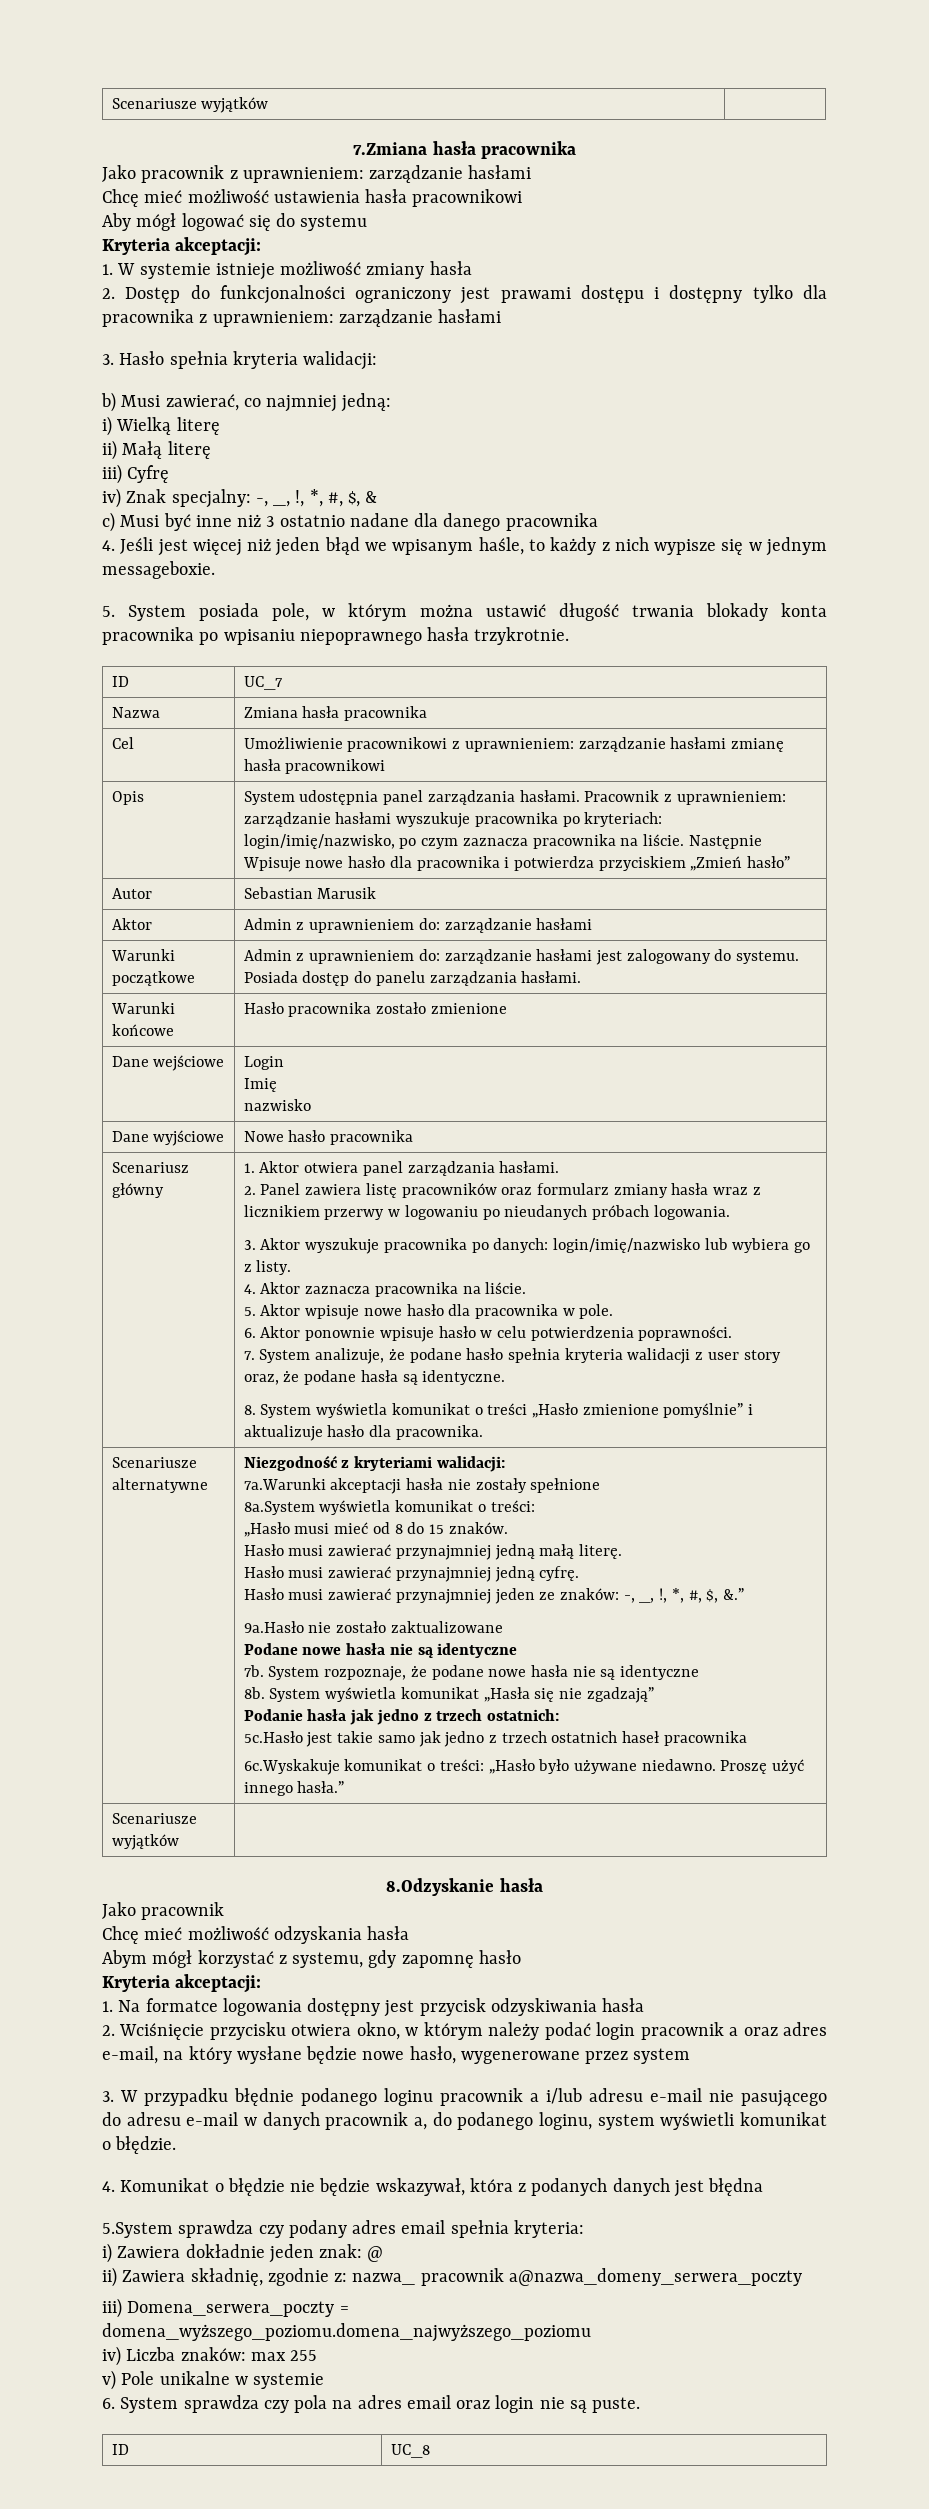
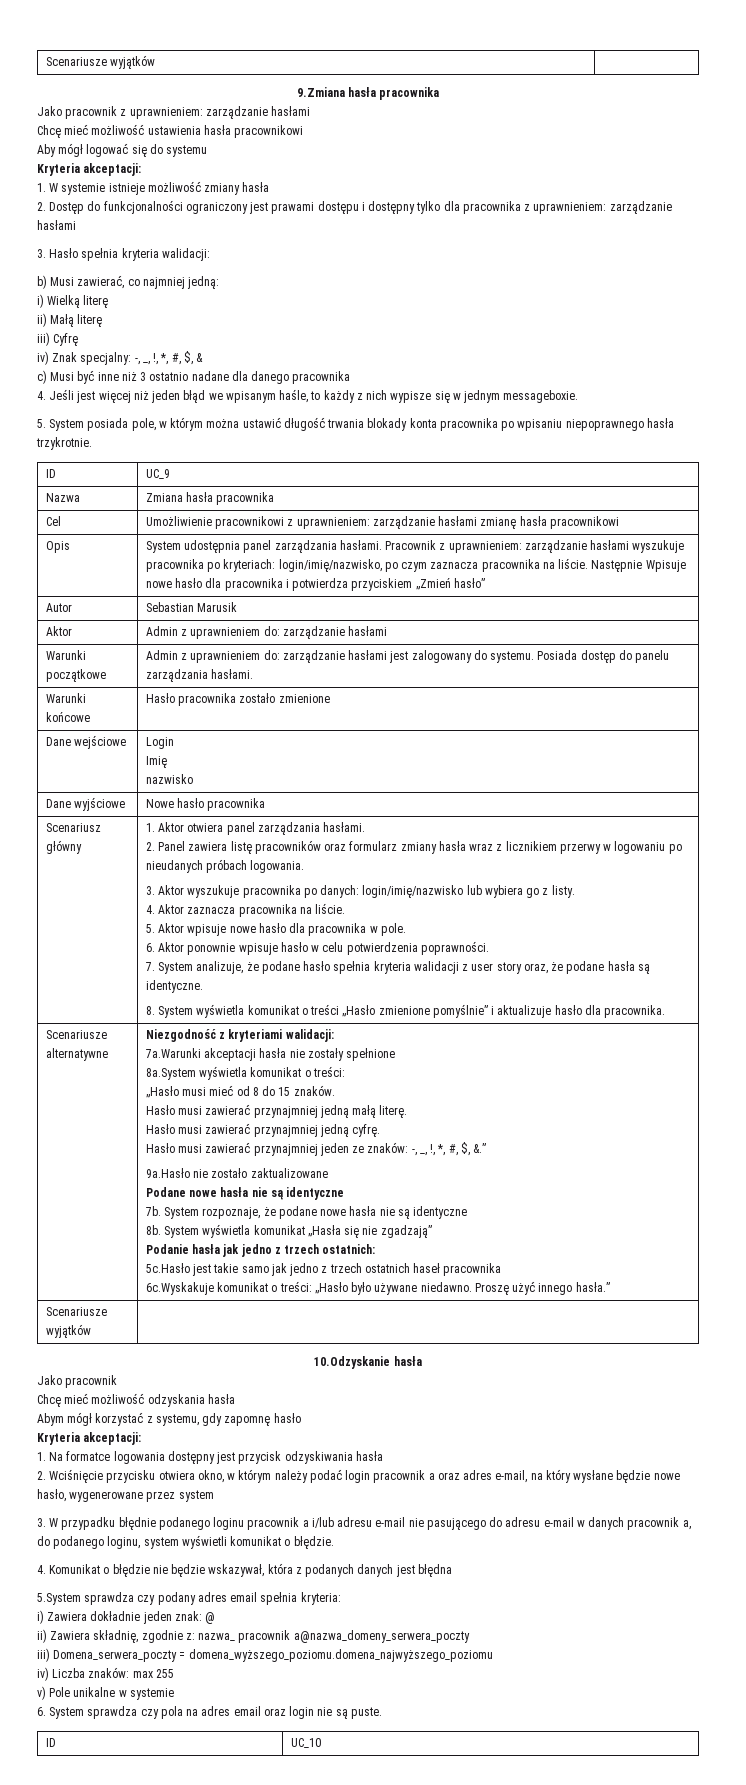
[111,97,269,113] [353,142,428,155] Scenariusze wyjątków | // 7.Zmiana -> [45,55,156,69] [296,87,345,97] Scenariusze wyjątków | // 9.Zmiana
[243,676,283,690] UC_7 -> [145,469,170,479] UC_9
[386,1878,495,1896] 8.Odzyskanie -> [314,1356,391,1369] 10.Odzyskanie
[390,2444,430,2458] UC_8 -> [290,1738,321,1748] UC_10

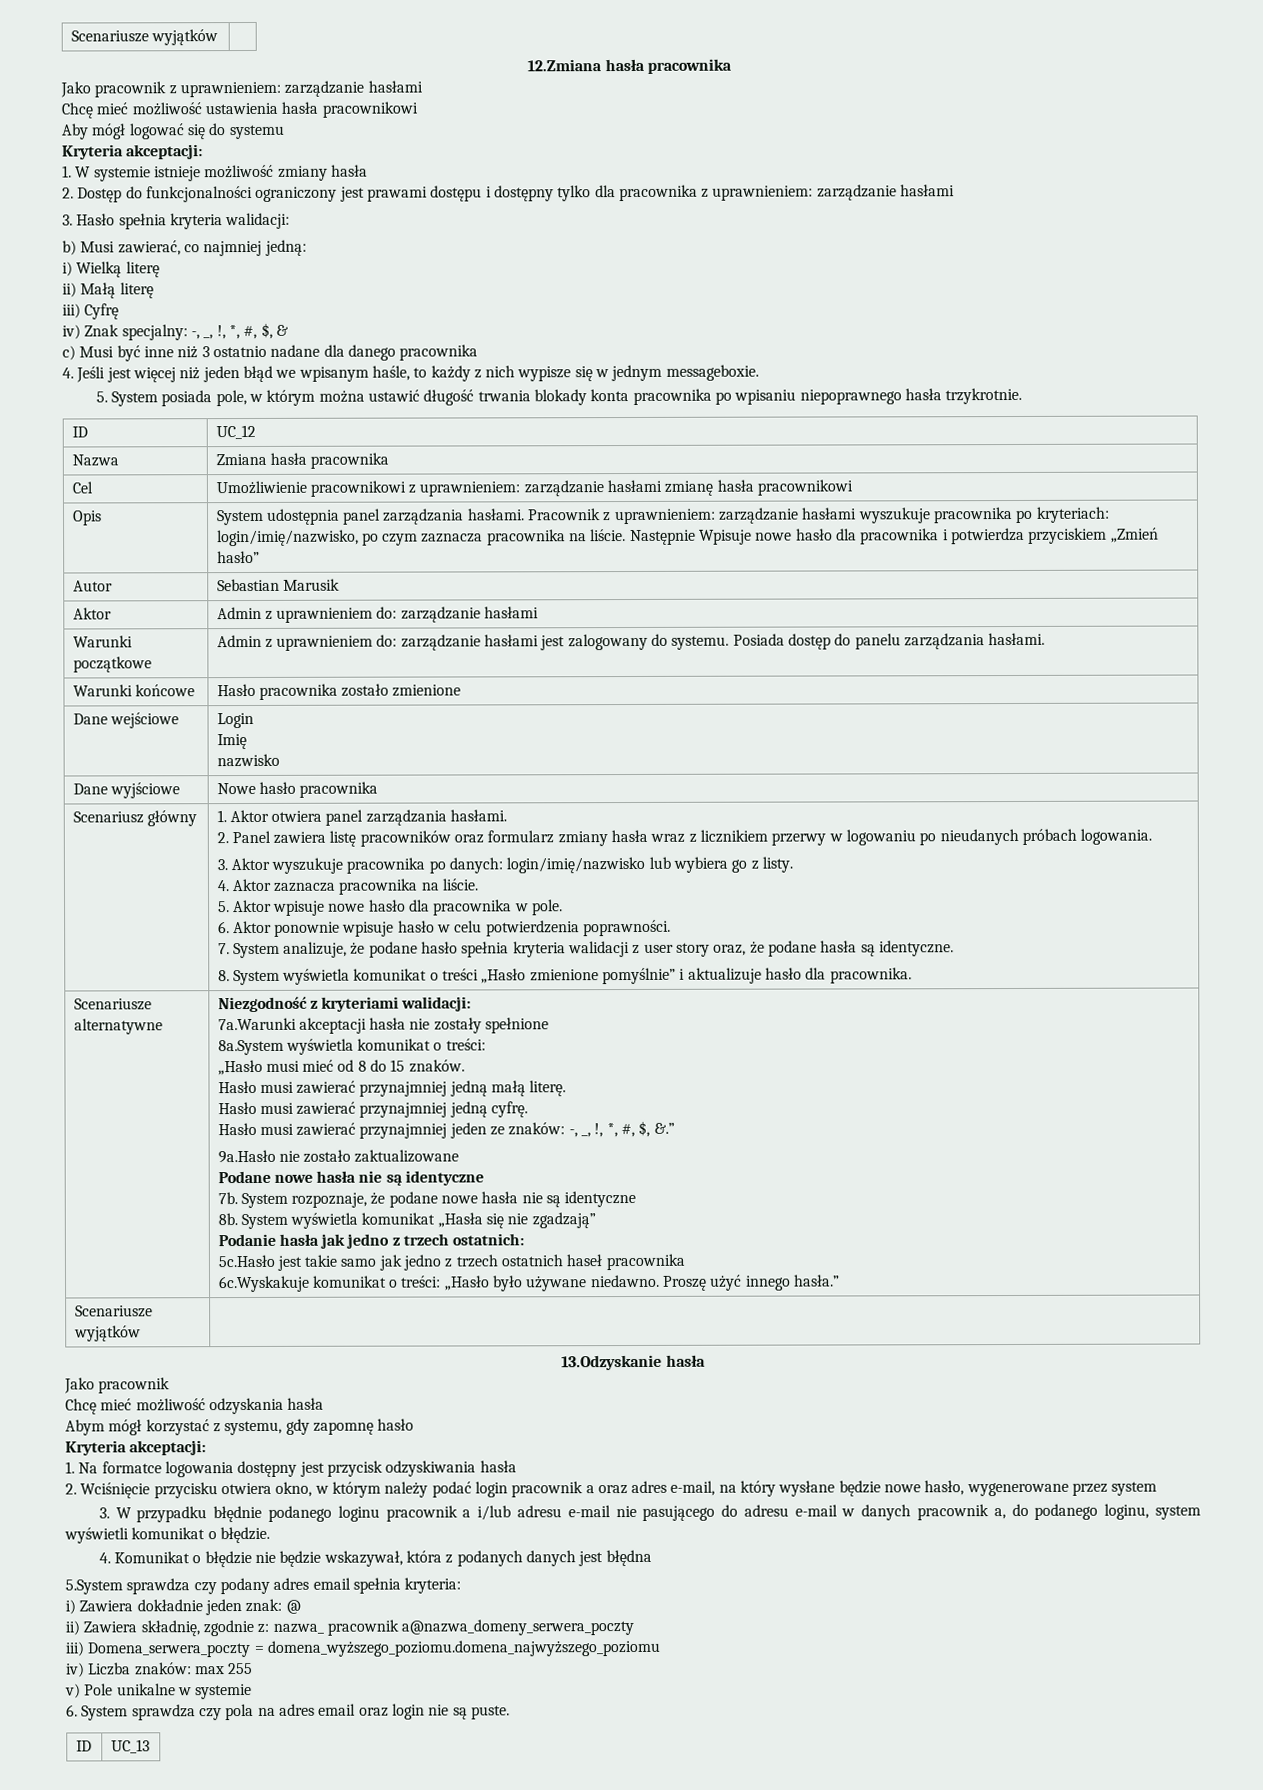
[45,55,156,69] [296,87,345,97] Scenariusze wyjątków | // 9.Zmiana -> [70,29,218,46] [527,59,603,72] Scenariusze wyjątków | // 12.Zmiana
[145,469,170,479] UC_9 -> [215,424,256,440] UC_12
[314,1356,391,1369] 10.Odzyskanie -> [561,1354,663,1371] 13.Odzyskanie
[290,1738,321,1748] UC_10 -> [110,1739,150,1754] UC_13

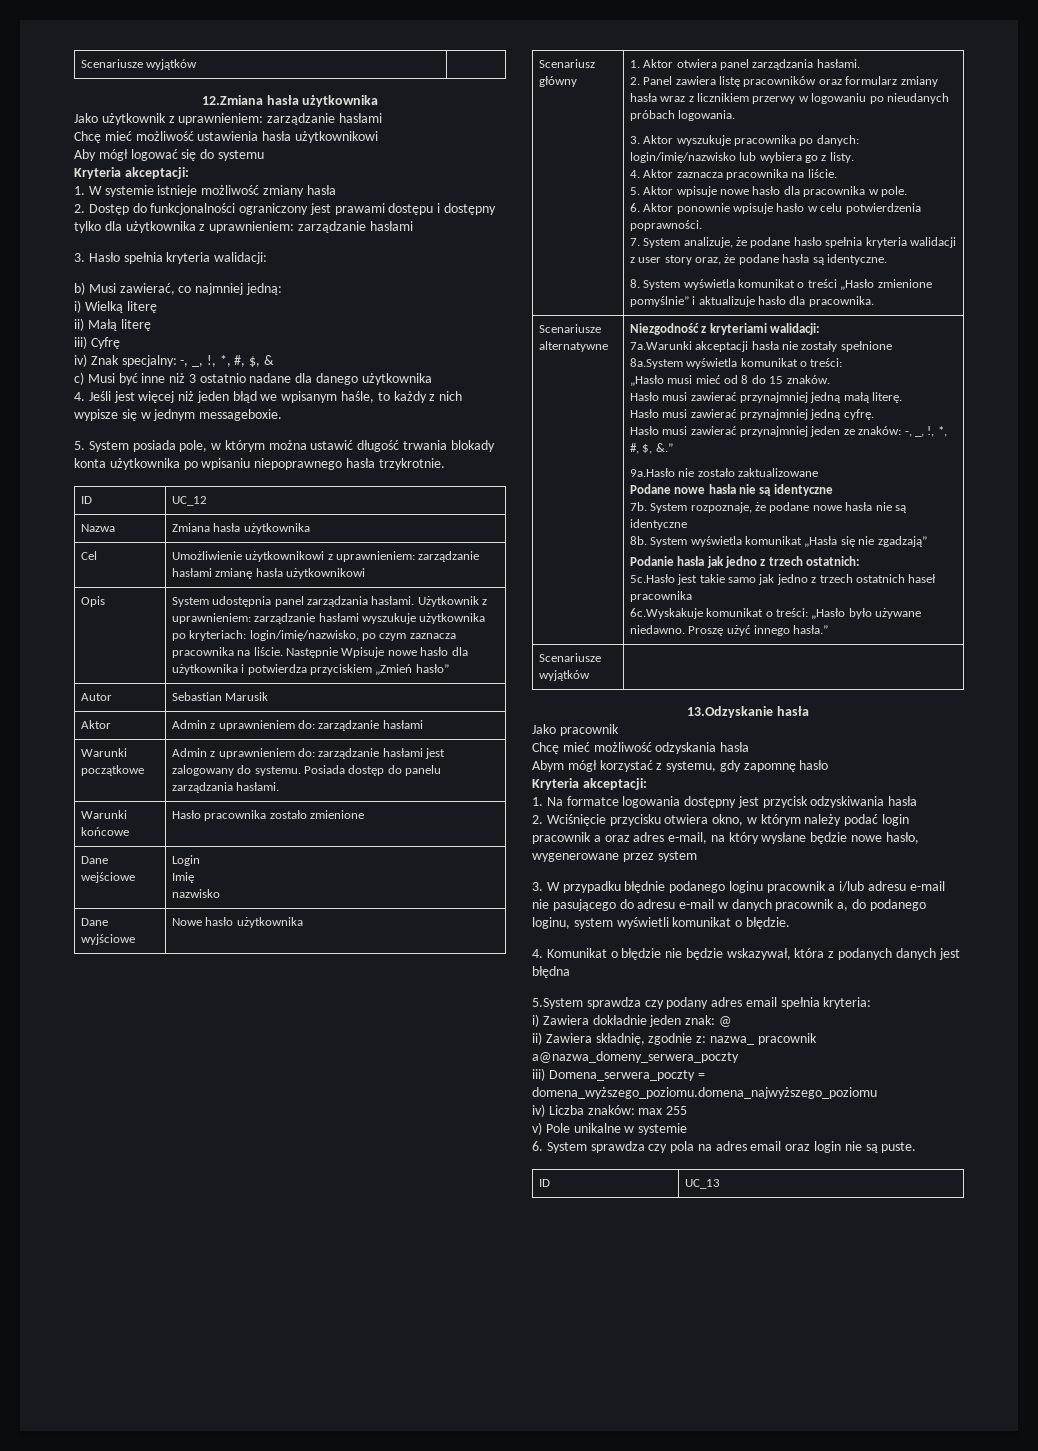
[646,58,732,74] [60,81,167,98] pracownika // Jako pracownik -> [302,95,379,107] [74,113,166,125] użytkownika // Jako użytkownik
[321,101,418,118] pracownikowi -> [294,131,378,143] użytkownikowi
[618,184,698,202] pracownika -> [125,221,196,233] użytkownika
[399,344,479,361] pracownika -> [361,373,432,385] użytkownika
[632,388,712,405] pracownika -> [109,458,180,470] użytkownika
[310,452,390,469] pracownika -> [243,523,310,534] użytkownika
[309,480,406,497] pracownikowi -> [245,551,325,562] użytkownikowi
[757,479,854,496] pracownikowi -> [286,568,366,579] użytkownikowi
[527,508,602,521] Pracownik -> [417,596,479,607] Użytkownik
[933,506,1014,524] pracownika -> [419,613,486,624] użytkownika
[860,528,940,545] pracownika -> [171,664,238,675] użytkownika
[299,781,379,798] pracownika -> [236,917,303,928] użytkownika

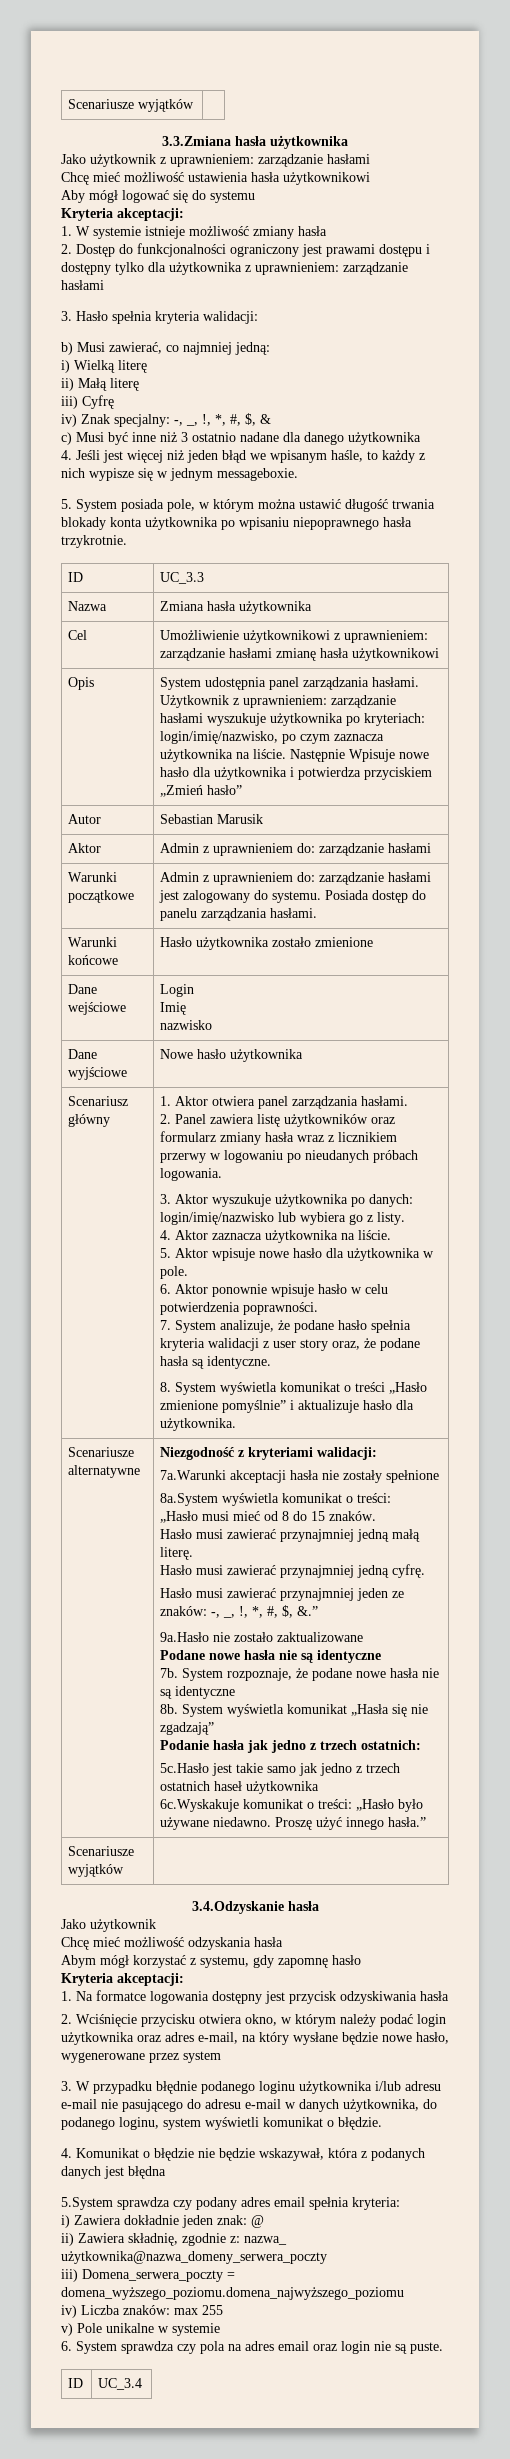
[80,59,198,70] [201,95,263,105] Scenariusze wyjątków | // 12.Zmiana -> [68,99,195,112] [162,136,231,146] Scenariusze wyjątków | // 3.3.Zmiana
[171,496,207,506] UC_12 -> [160,572,205,584] UC_3.3
[171,647,234,658] pracownika -> [160,749,234,762] użytkownika
[204,810,267,821] pracownika -> [196,937,270,950] użytkownika
[743,76,817,87] pracowników -> [284,1114,369,1127] użytkowników
[734,135,797,146] pracownika -> [275,1194,349,1207] użytkownika
[726,169,789,180] pracownika -> [265,1230,339,1243] użytkownika
[803,186,866,197] pracownika -> [347,1248,421,1261] użytkownika
[808,296,874,307] pracownika. -> [160,1418,237,1431] użytkownika.
[629,591,692,602] pracownika -> [246,1781,320,1794] użytkownika
[687,706,774,718] 13.Odzyskanie -> [191,1901,284,1914] 3.4.Odzyskanie
[559,724,619,736] pracownik -> [90,1919,156,1932] użytkownik
[532,832,601,844] pracownik a -> [61,2032,134,2045] użytkownika
[766,881,836,893] pracownik a -> [299,2081,372,2094] użytkownika
[775,899,849,911] pracownik a, -> [343,2099,419,2112] użytkownika,
[757,1033,817,1045] [532,1051,739,1063] pracownik a@nazwa_domeny_serwera_poczty -> [61,2251,327,2264] użytkownika@nazwa_domeny_serwera_poczty
[684,1179,720,1189] UC_13 -> [98,2378,143,2390] UC_3.4

